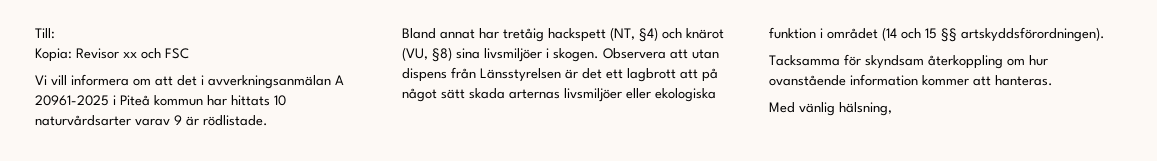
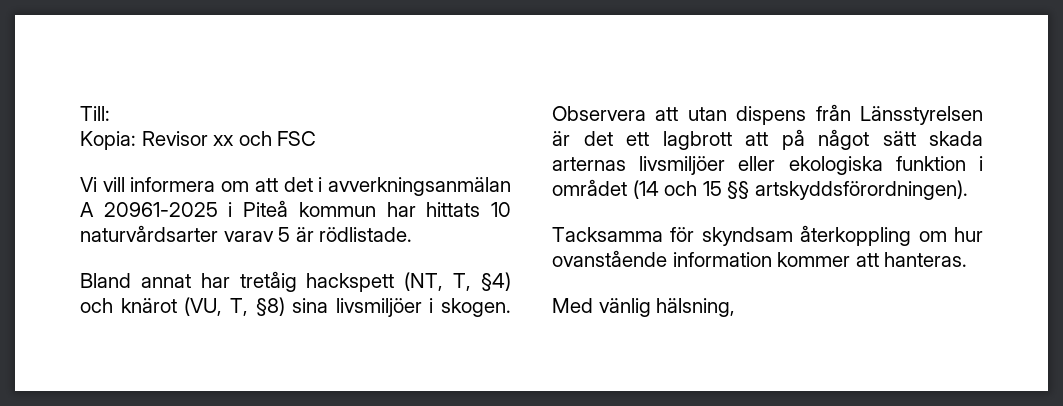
[174,115,182,125] 9 -> [278,227,291,242] 5
(635, 34) none -> [453,273,472,291] T,
(428, 54) none -> [229,298,248,316] T,

